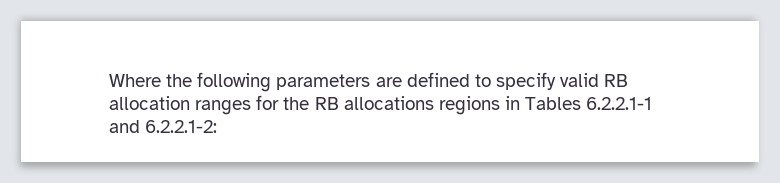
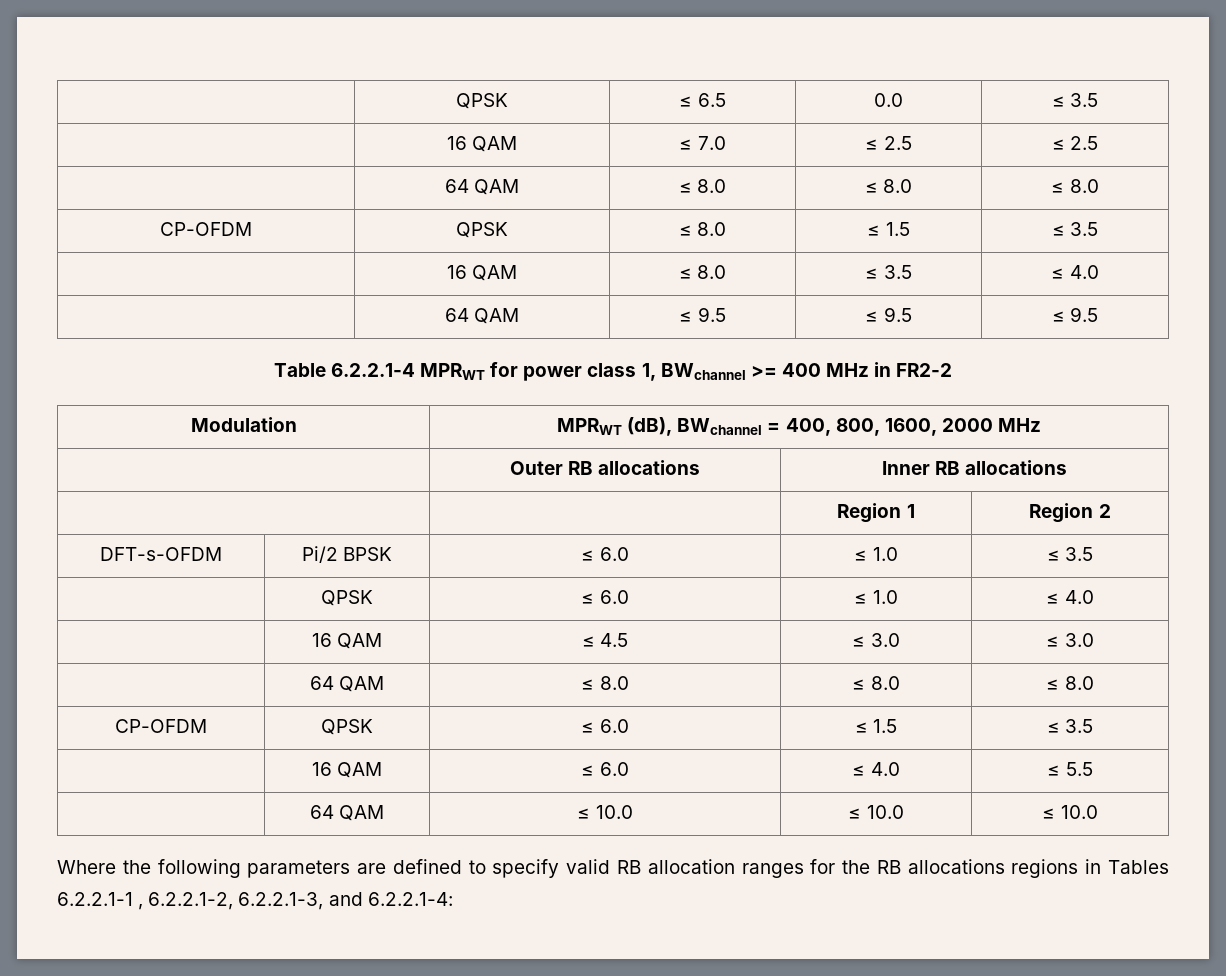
(109, 80) none -> [456,93,508,109] [679,93,726,107] [874,93,903,107] [1051,93,1099,107] [446,136,518,152] [679,136,726,150] [865,136,912,150] [1051,136,1099,150] [444,179,520,195] [678,179,727,193] [864,179,913,193] [1051,179,1099,193] [160,222,252,236] [456,222,508,238] [678,222,727,236] [867,222,910,236] [1051,222,1099,236] [446,265,518,281] [678,265,727,279] [865,265,912,279] [1051,265,1099,279] [444,308,520,324] [679,307,726,322] [865,307,912,322] [1051,307,1099,322] [273,362,953,381] [190,417,297,432] [556,417,1042,436] [509,460,701,475] [881,460,1068,475] [837,503,915,523] [1029,503,1111,523] [100,547,222,561] [301,546,393,563] [581,547,629,561] [854,547,898,561] [1046,547,1094,561] [321,590,373,606] [581,590,629,604] [854,590,898,604] [1046,590,1094,604] [311,633,383,649] [581,633,629,647] [852,633,900,647] [1046,633,1094,647] [309,676,385,692] [581,676,629,690] [852,676,900,690] [1046,676,1094,690] [115,719,207,733] [321,719,373,735] [581,719,629,733] [854,719,898,733] [1046,719,1094,733] [311,762,383,778] [581,762,629,776] [852,762,900,776] [1047,762,1093,776] [309,805,385,821] [577,805,633,819] [848,805,904,819] [1042,805,1098,819] | QPSK | ≤ 6.5 | 0.0 | ≤ 3.5 // | 16 QAM | ≤ 7.0 | ≤ 2.5 | ≤ 2.5 // | 64 QAM | ≤ 8.0 | ≤ 8.0 | ≤ 8.0 // CP-OFDM | QPSK | ≤ 8.0 | ≤ 1.5 | ≤ 3.5 // | 16 QAM | ≤ 8.0 | ≤ 3.5 | ≤ 4.0 // | 64 QAM | ≤ 9.5 | ≤ 9.5 | ≤ 9.5 // Table 6.2.2.1-4 MPRWT for power class 1, BWchannel >= 400 MHz in FR2-2 // Modulation | MPRWT (dB), BWchannel = 400, 800, 1600, 2000 MHz // | Outer RB allocations | Inner RB allocations // | | Region 1 | Region 2 // DFT-s-OFDM | Pi/2 BPSK | ≤ 6.0 | ≤ 1.0 | ≤ 3.5 // | QPSK | ≤ 6.0 | ≤ 1.0 | ≤ 4.0 // | 16 QAM | ≤ 4.5 | ≤ 3.0 | ≤ 3.0 // | 64 QAM | ≤ 8.0 | ≤ 8.0 | ≤ 8.0 // CP-OFDM | QPSK | ≤ 6.0 | ≤ 1.5 | ≤ 3.5 // | 16 QAM | ≤ 6.0 | ≤ 4.0 | ≤ 5.5 // | 64 QAM | ≤ 10.0 | ≤ 10.0 | ≤ 10.0 //
[109,120,218,133] and 6.2.2.1-2: -> [138,892,453,910] , 6.2.2.1-2, 6.2.2.1-3, and 6.2.2.1-4:

